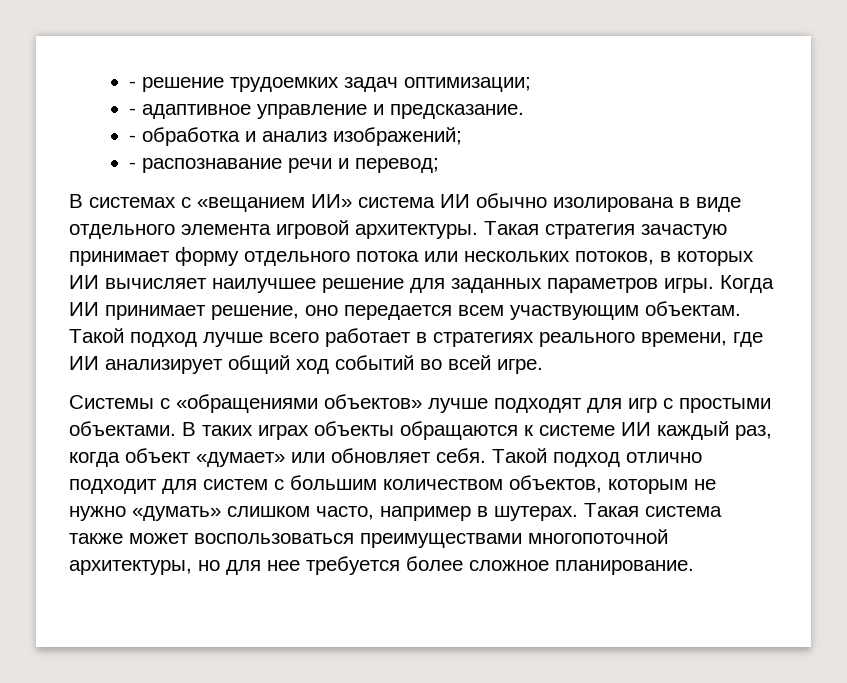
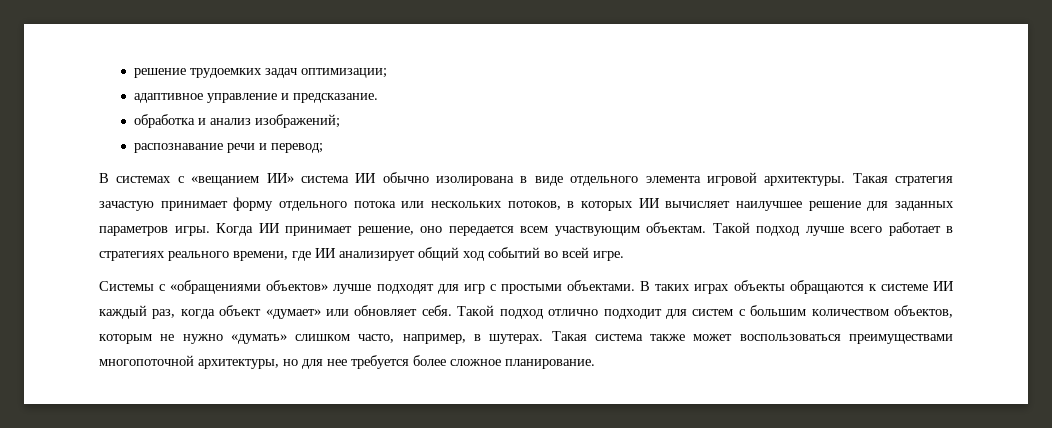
[129,81,137,88] - -> (133, 73) none
[129,108,137,115] - -> (387, 73) none
[129,135,137,142] - -> (378, 98) none
[129,162,137,169] - -> (340, 121) none
[380,506,471,521] например -> [402,334,466,344] например,

